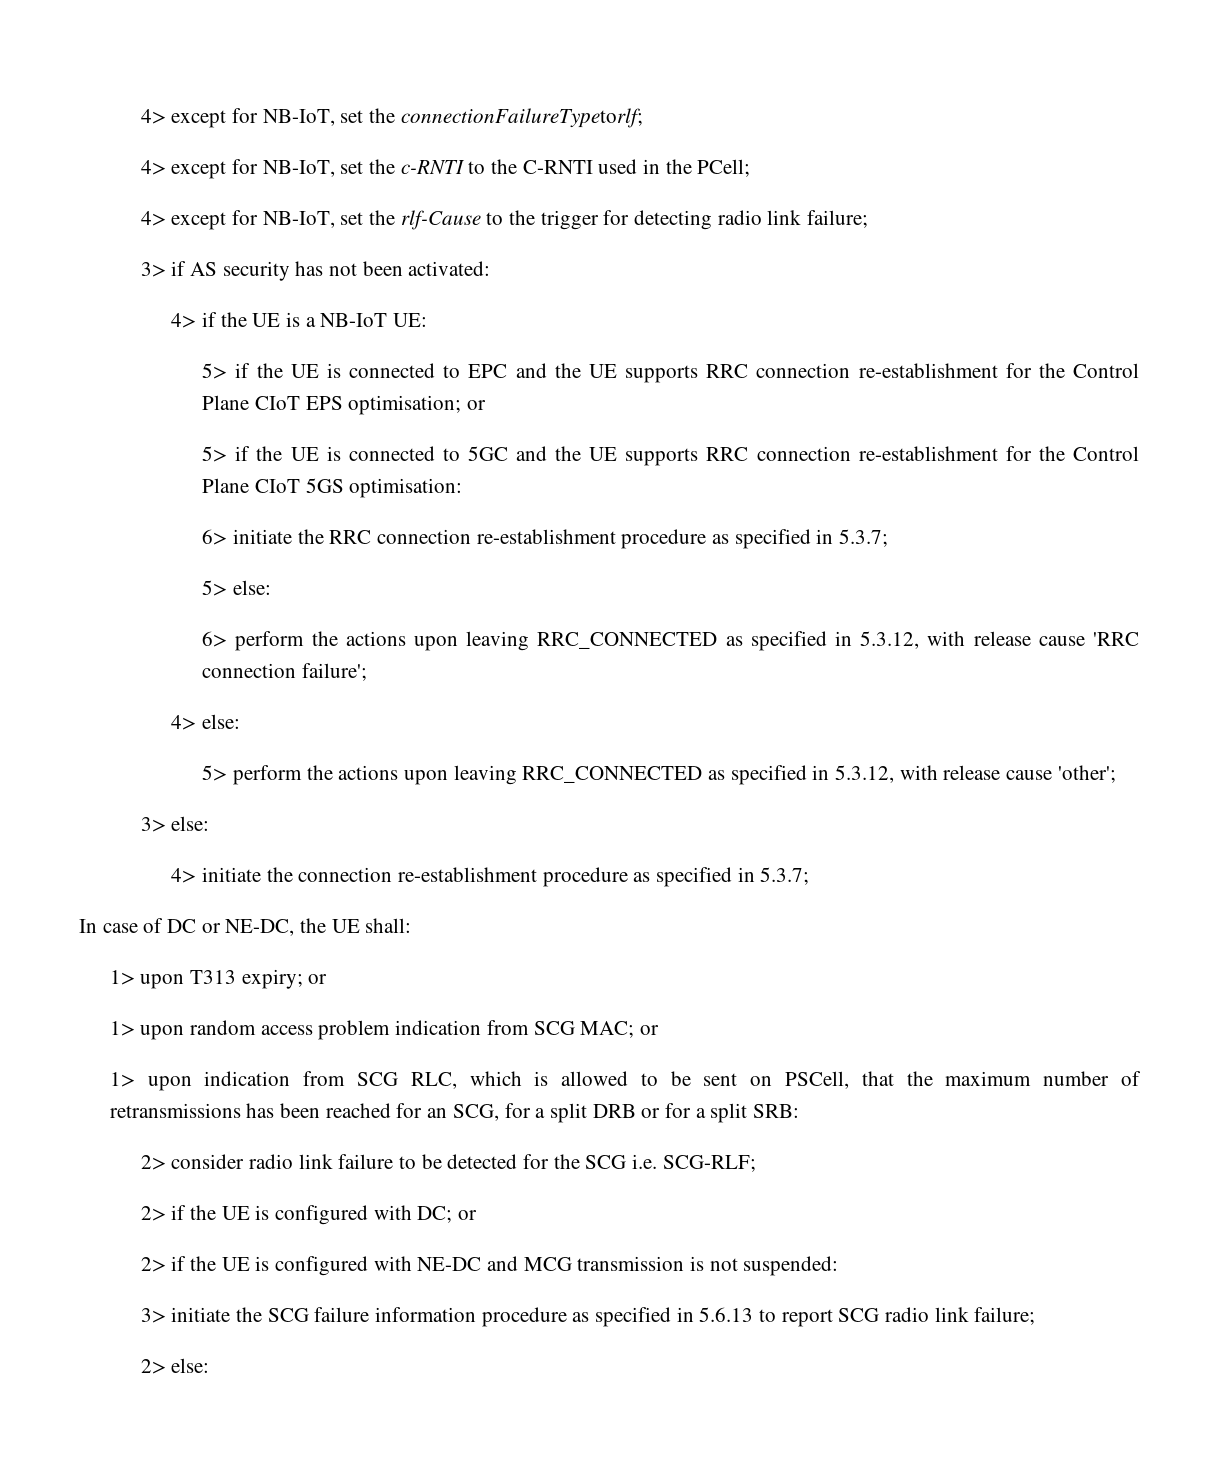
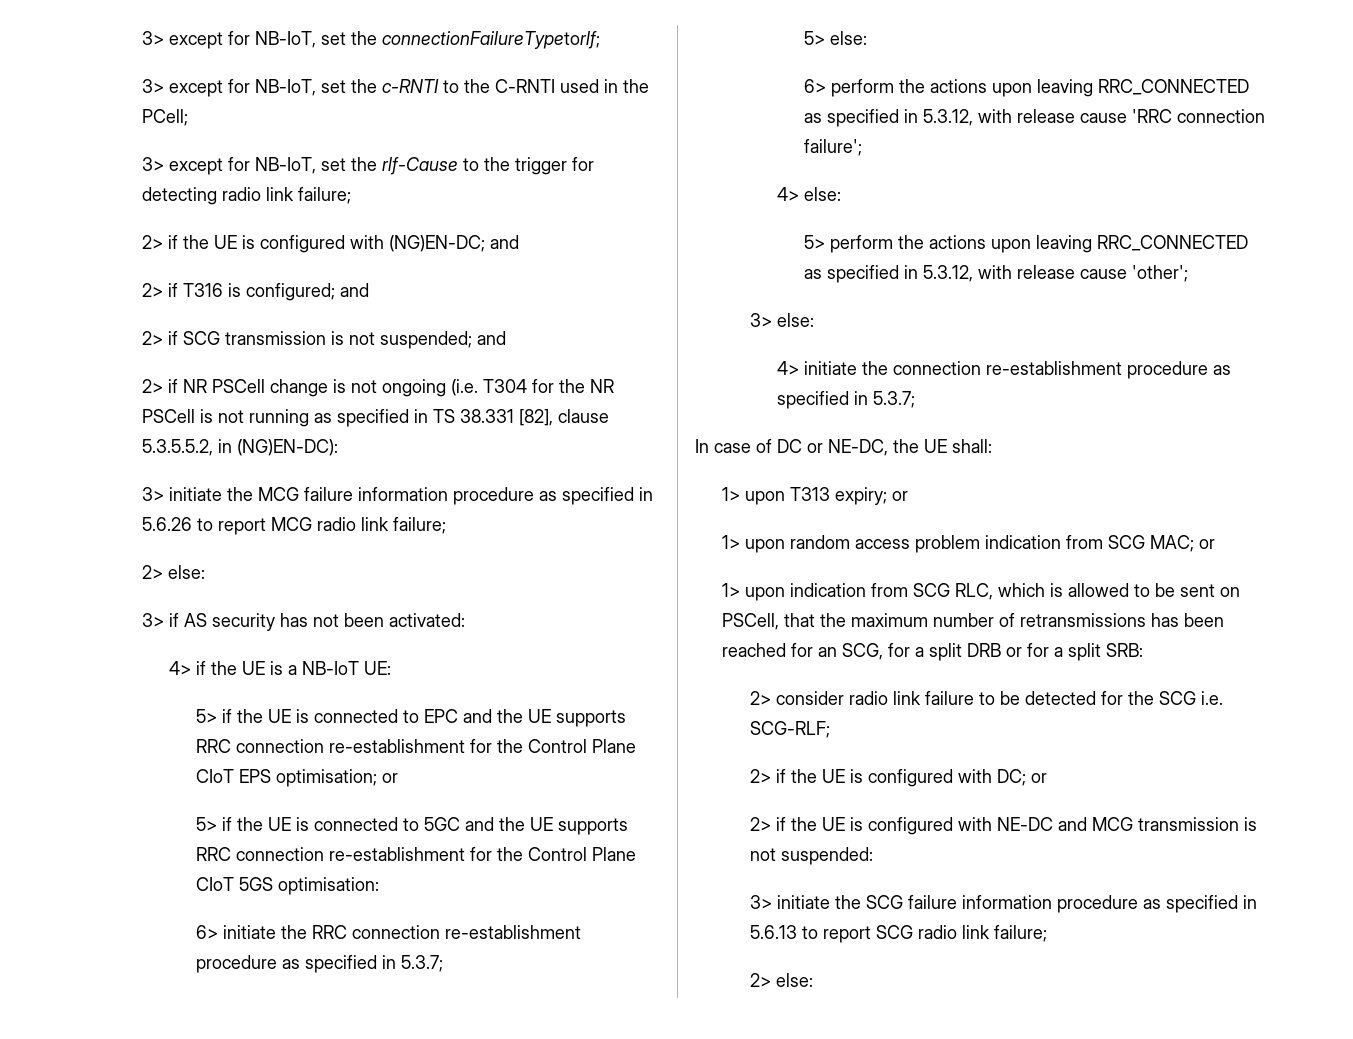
[140,109,166,124] 4> -> [141,31,164,45] 3>
[140,160,166,175] 4> -> [141,79,164,93] 3>
[140,211,166,226] 4> -> [141,157,164,171] 3>
(868, 219) none -> [141,235,519,253] [141,283,369,301] [141,331,506,349] [141,379,614,397] [141,409,609,427] [141,439,338,456] [141,487,653,505] [141,517,446,535] [141,565,205,579] // 2> if the UE is configured with (NG)EN-DC; and // 2> if T316 is configured; and // 2> if SCG transmission is not suspended; and // 2> if NR PSCell change is not ongoing (i.e. T304 for the NR PSCell is not running as specified in TS 38.331 [82], clause 5.3.5.5.2, in (NG)EN-DC): // 3> initiate the MCG failure information procedure as specified in 5.6.26 to report MCG radio link failure; // 2> else:

